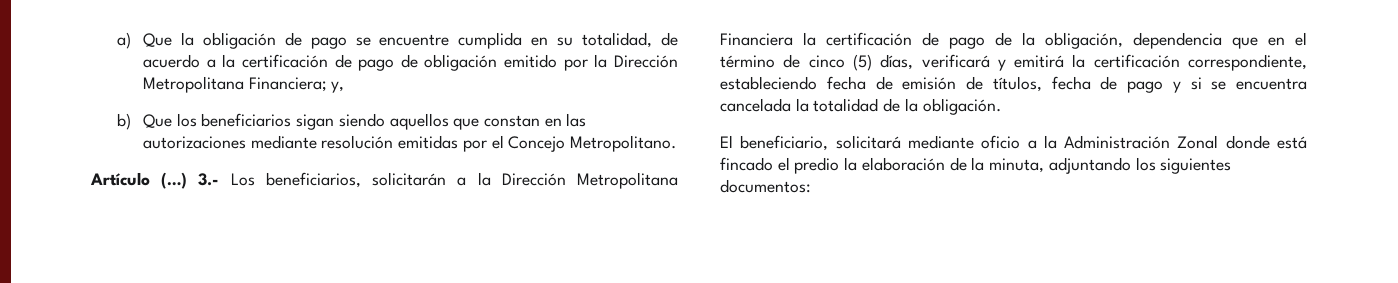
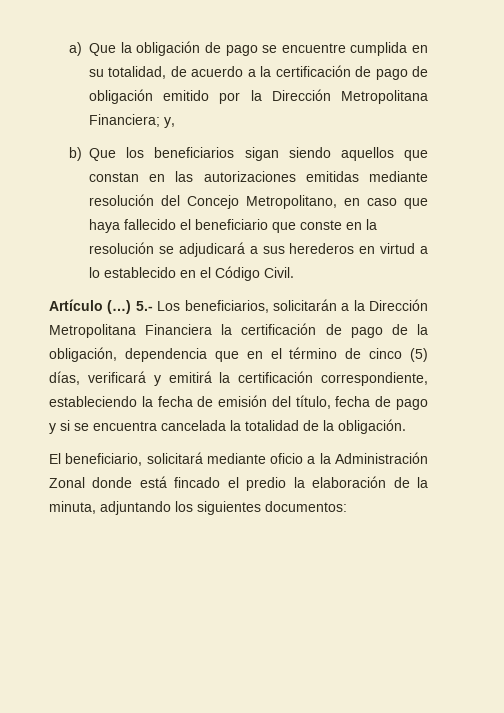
(246, 142) none -> [305,171,359,182] emitidas
[398,135,677,152] emitidas por el Concejo Metropolitano. -> [160,195,429,209] [88,219,377,233] [88,242,428,257] [88,266,294,281] del Concejo Metropolitano, en caso que haya fallecido el beneficiario que conste en la resolución se adjudicará a sus herederos en virtud a lo establecido en el Código Civil.
[198,173,220,186] 3.- -> [135,301,153,311] 5.-
(817, 83) none -> [141,396,153,407] la
[966,76,1042,92] de títulos, -> [271,395,331,409] del título,

